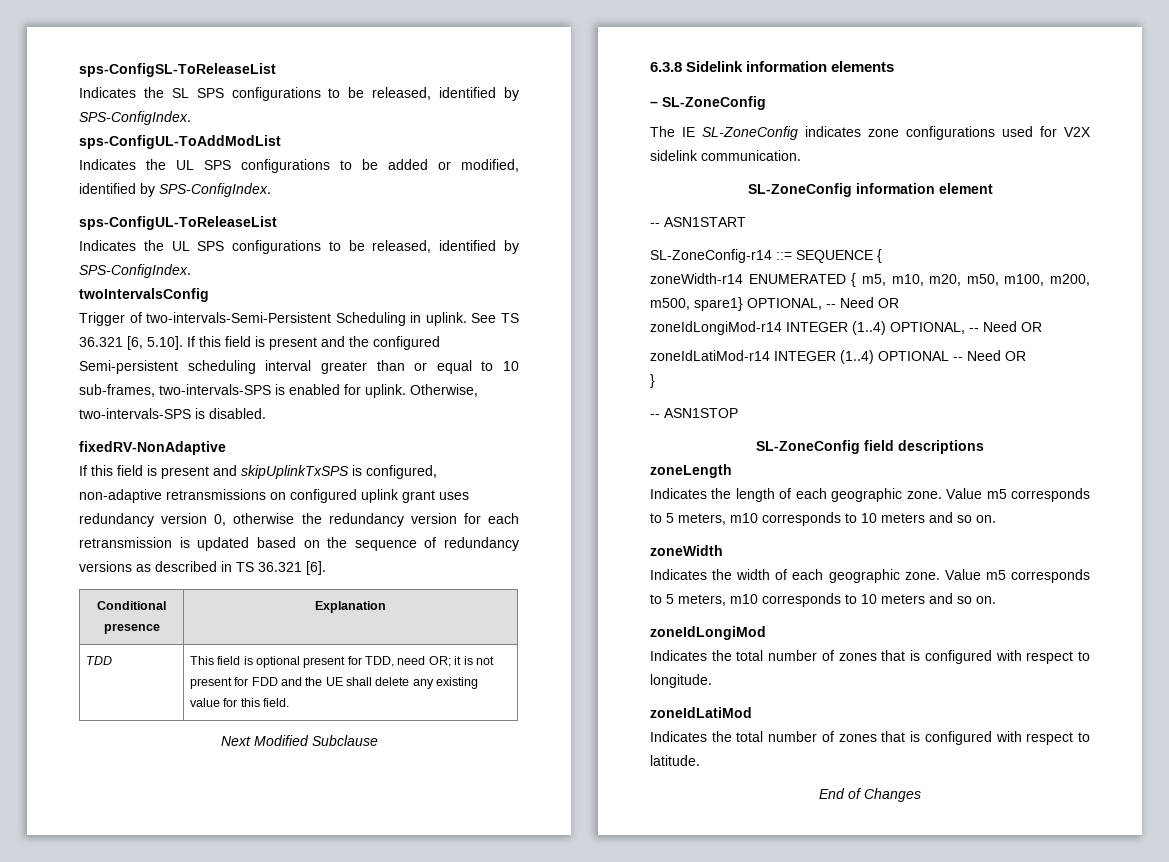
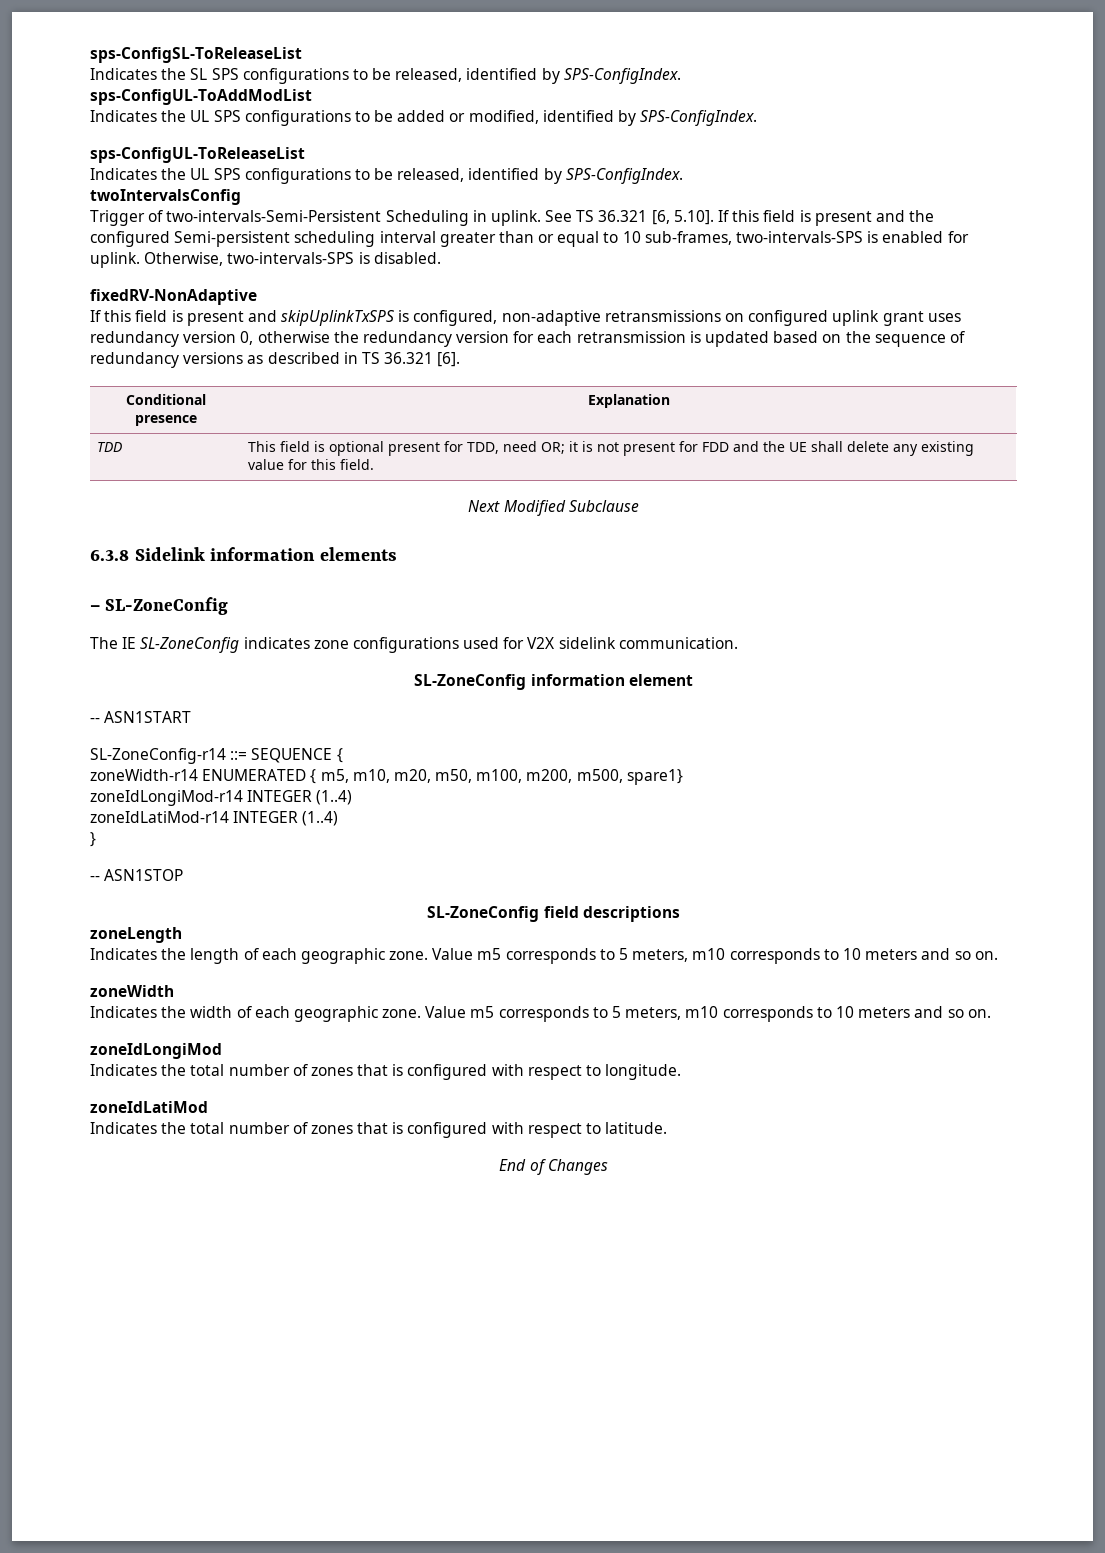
[747,297,899,310] OPTIONAL, -- Need OR -> (683, 777) none
[890,321,1042,334] OPTIONAL, -- Need OR -> (353, 797) none
[878,350,1026,361] OPTIONAL -- Need OR -> (339, 818) none

